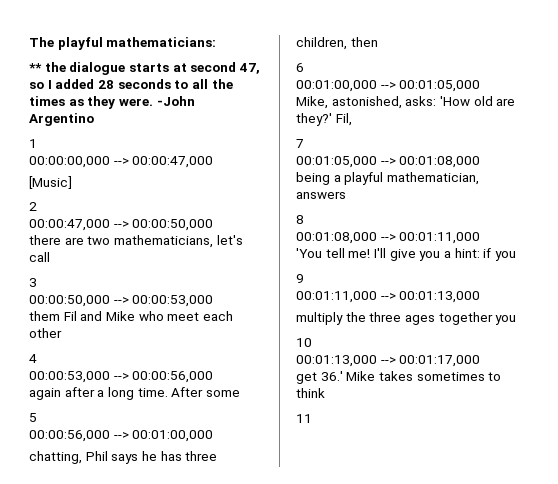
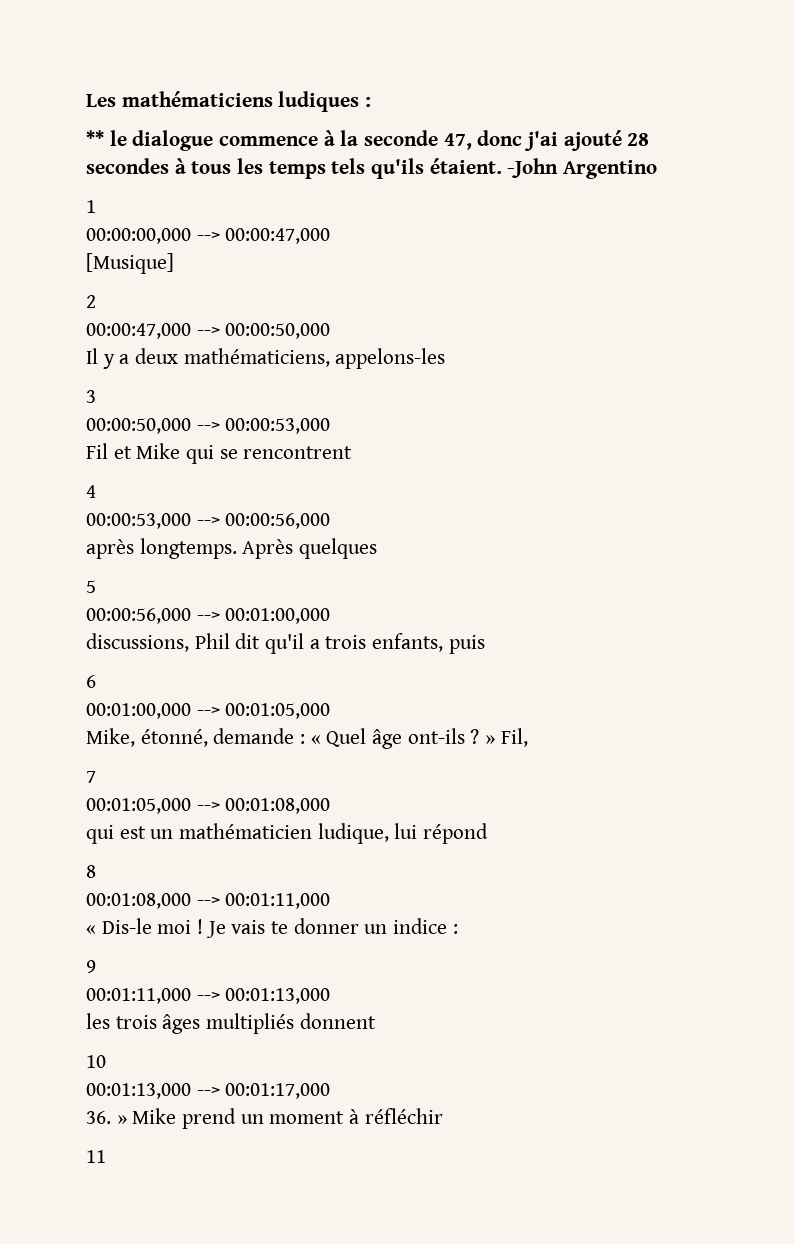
[29,37,217,50] [29,62,260,75] [29,79,233,89] [29,96,153,109] The playful mathematicians: // ** the dialogue starts at second 47, so I added 28 seconds to all the times as they were. -> [86,91,372,112] [86,130,650,151] [86,158,502,179] Les mathématiciens ludiques : // ** le dialogue commence à la seconde 47, donc j'ai ajouté 28 secondes à tous les temps tels qu'ils étaient.
[29,176,72,189] [Music] -> [86,253,174,274] [Musique]
[29,235,243,248] [29,252,50,262] [29,278,37,287] [29,295,214,307] [29,311,233,321] [29,328,62,338] [29,354,37,363] [29,371,214,383] [29,387,240,400] [29,413,37,422] [29,430,214,442] [29,451,218,464] [296,37,378,50] there are two mathematicians, let's call // 3 // 00:00:50,000 --> 00:00:53,000 // them Fil and Mike who meet each other // 4 // 00:00:53,000 --> 00:00:56,000 // again after a long time. After some // 5 // 00:00:56,000 --> 00:01:00,000 // chatting, Phil says he has three children, then -> [86,348,446,369] [86,390,96,403] [86,418,331,434] [86,443,353,464] [86,485,96,498] [86,513,331,529] [86,538,378,559] [86,580,96,593] [86,608,331,624] [86,633,485,654] Il y a deux mathématiciens, appelons-les // 3 // 00:00:50,000 --> 00:00:53,000 // Fil et Mike qui se rencontrent // 4 // 00:00:53,000 --> 00:00:56,000 // après longtemps. Après quelques // 5 // 00:00:56,000 --> 00:01:00,000 // discussions, Phil dit qu'il a trois enfants, puis
[331,96,516,109] [296,113,332,126] astonished, asks: 'How old are they?' -> [140,728,496,749] étonné, demande : « Quel âge ont-ils ? »
[296,172,479,185] [296,191,346,199] [296,215,304,224] [296,232,481,244] [296,248,516,261] [296,274,304,283] [296,291,481,303] [296,312,517,325] [296,338,312,347] [296,355,481,367] [296,371,502,384] [296,388,325,398] being a playful mathematician, answers // 8 // 00:01:08,000 --> 00:01:11,000 // 'You tell me! I'll give you a hint: if you // 9 // 00:01:11,000 --> 00:01:13,000 // multiply the three ages together you // 10 // 00:01:13,000 --> 00:01:17,000 // get 36.' Mike takes sometimes to think -> [86,823,489,844] [86,865,96,878] [86,893,331,909] [86,918,458,938] [86,960,96,973] [86,988,331,1004] [86,1013,376,1034] [86,1055,106,1068] [86,1083,331,1099] [86,1108,443,1129] qui est un mathématicien ludique, lui répond // 8 // 00:01:08,000 --> 00:01:11,000 // « Dis-le moi ! Je vais te donner un indice : // 9 // 00:01:11,000 --> 00:01:13,000 // les trois âges multipliés donnent // 10 // 00:01:13,000 --> 00:01:17,000 // 36. » Mike prend un moment à réfléchir

